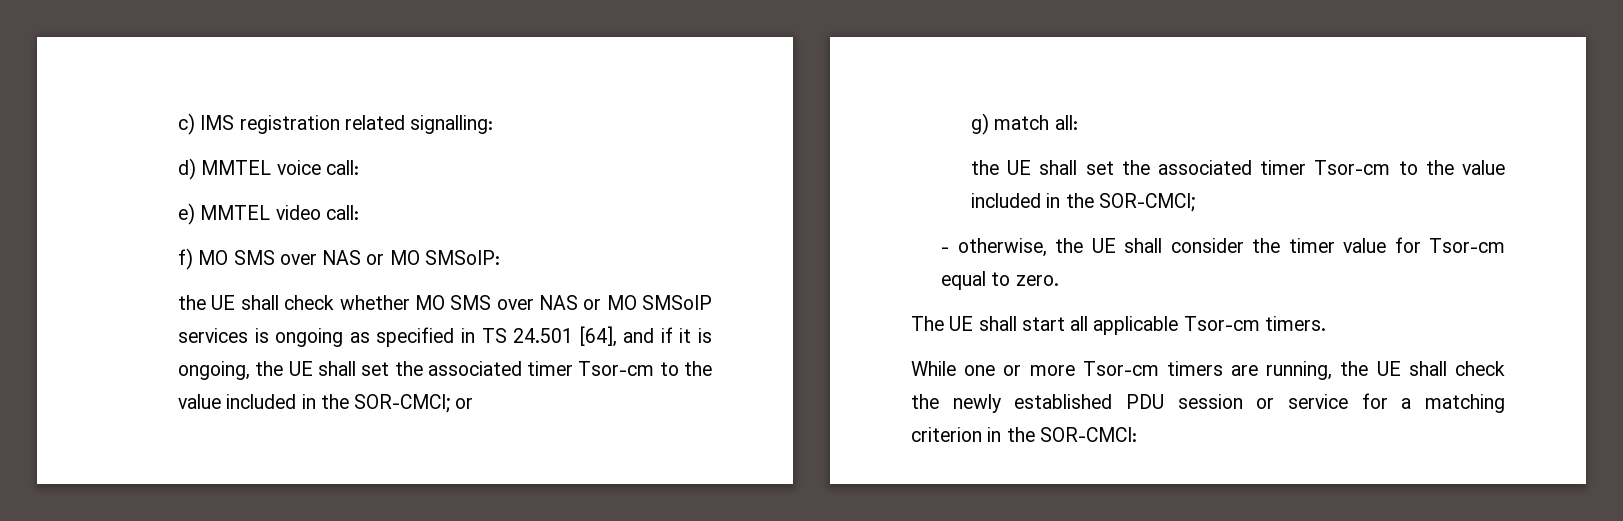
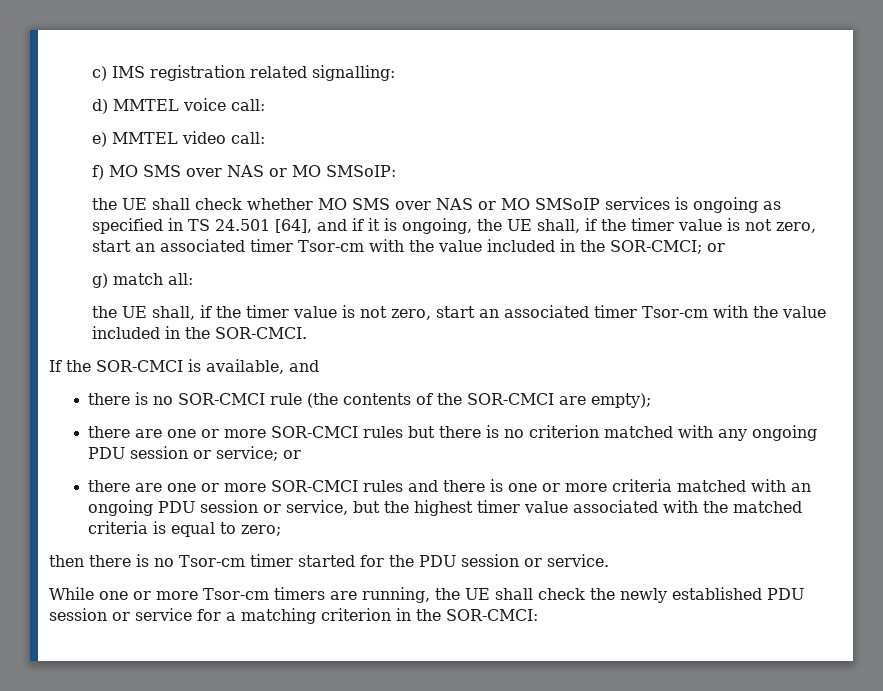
[317,361,679,376] shall set the associated timer Tsor-cm to -> [537,218,817,233] [92,239,405,252] shall, if the timer value is not zero, start an associated timer Tsor-cm with
[1039,160,1505,175] [971,193,1195,212] [941,237,1505,257] [941,271,1059,290] [911,316,1326,335] shall set the associated timer Tsor-cm to the value included in the SOR-CMCI; // - otherwise, the UE shall consider the timer value for Tsor-cm equal to zero. // The UE shall start all applicable Tsor-cm timers. -> [152,305,827,320] [92,326,308,339] [49,359,319,374] [88,392,652,408] [88,425,818,441] [88,446,302,461] [88,479,812,492] [88,500,803,516] [88,521,282,537] [49,554,609,567] shall, if the timer value is not zero, start an associated timer Tsor-cm with the value included in the SOR-CMCI. // If the SOR-CMCI is available, and // there is no SOR-CMCI rule (the contents of the SOR-CMCI are empty); // there are one or more SOR-CMCI rules but there is no criterion matched with any ongoing PDU session or service; or // there are one or more SOR-CMCI rules and there is one or more criteria matched with an ongoing PDU session or service, but the highest timer value associated with the matched criteria is equal to zero; // then there is no Tsor-cm timer started for the PDU session or service.

